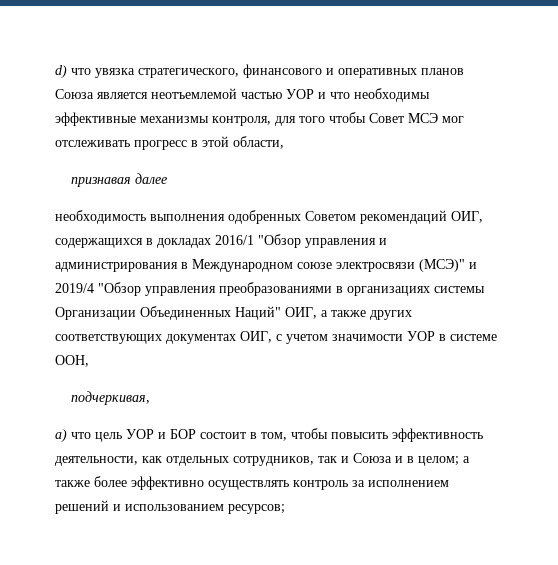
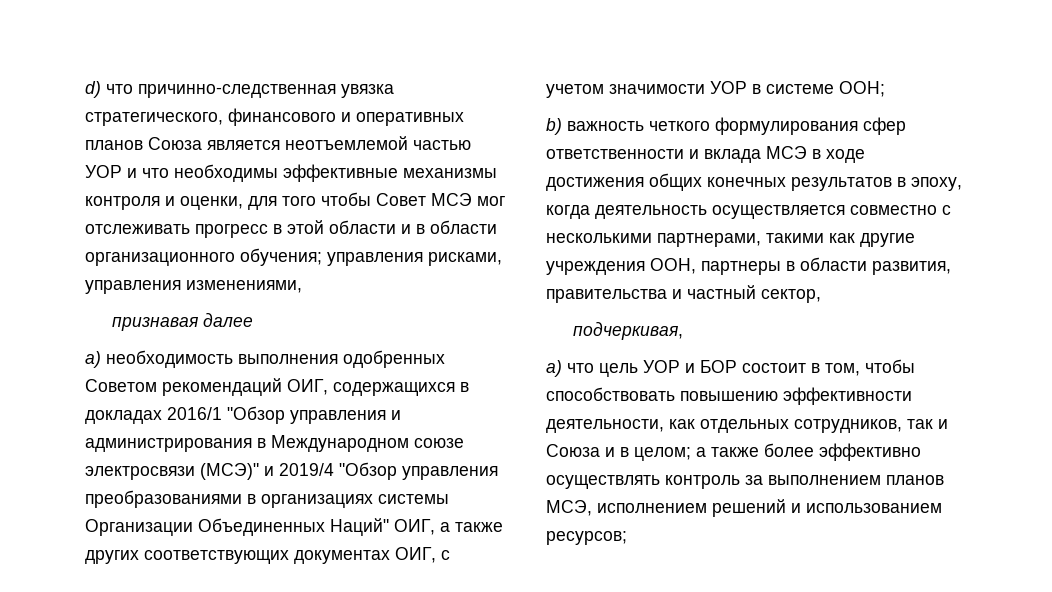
(91, 71) none -> [138,84,336,98] причинно-следственная
[212,116,271,126] контроля, -> [85,196,243,210] контроля и оценки,
[233,136,284,149] области, -> [329,220,497,234] [85,248,502,266] [85,280,302,294] области и в области организационного обучения; управления рисками, управления изменениями,
(167, 178) none -> [85,351,101,368] a)
[55,355,89,367] ООН, -> [839,81,885,97] [546,117,906,135] [546,146,865,163] [546,173,962,191] [546,205,951,219] [546,233,915,247] [546,257,951,275] [546,285,821,303] ООН; // b) важность четкого формулирования сфер ответственности и вклада МСЭ в ходе достижения общих конечных результатов в эпоху, когда деятельность осуществляется совместно с несколькими партнерами, такими как другие учреждения ООН, партнеры в области развития, правительства и частный сектор,
[331,428,483,442] повысить эффективность -> [546,387,912,405] способствовать повышению эффективности
(365, 483) none -> [768,475,944,485] [546,500,592,516] выполнением планов МСЭ,

